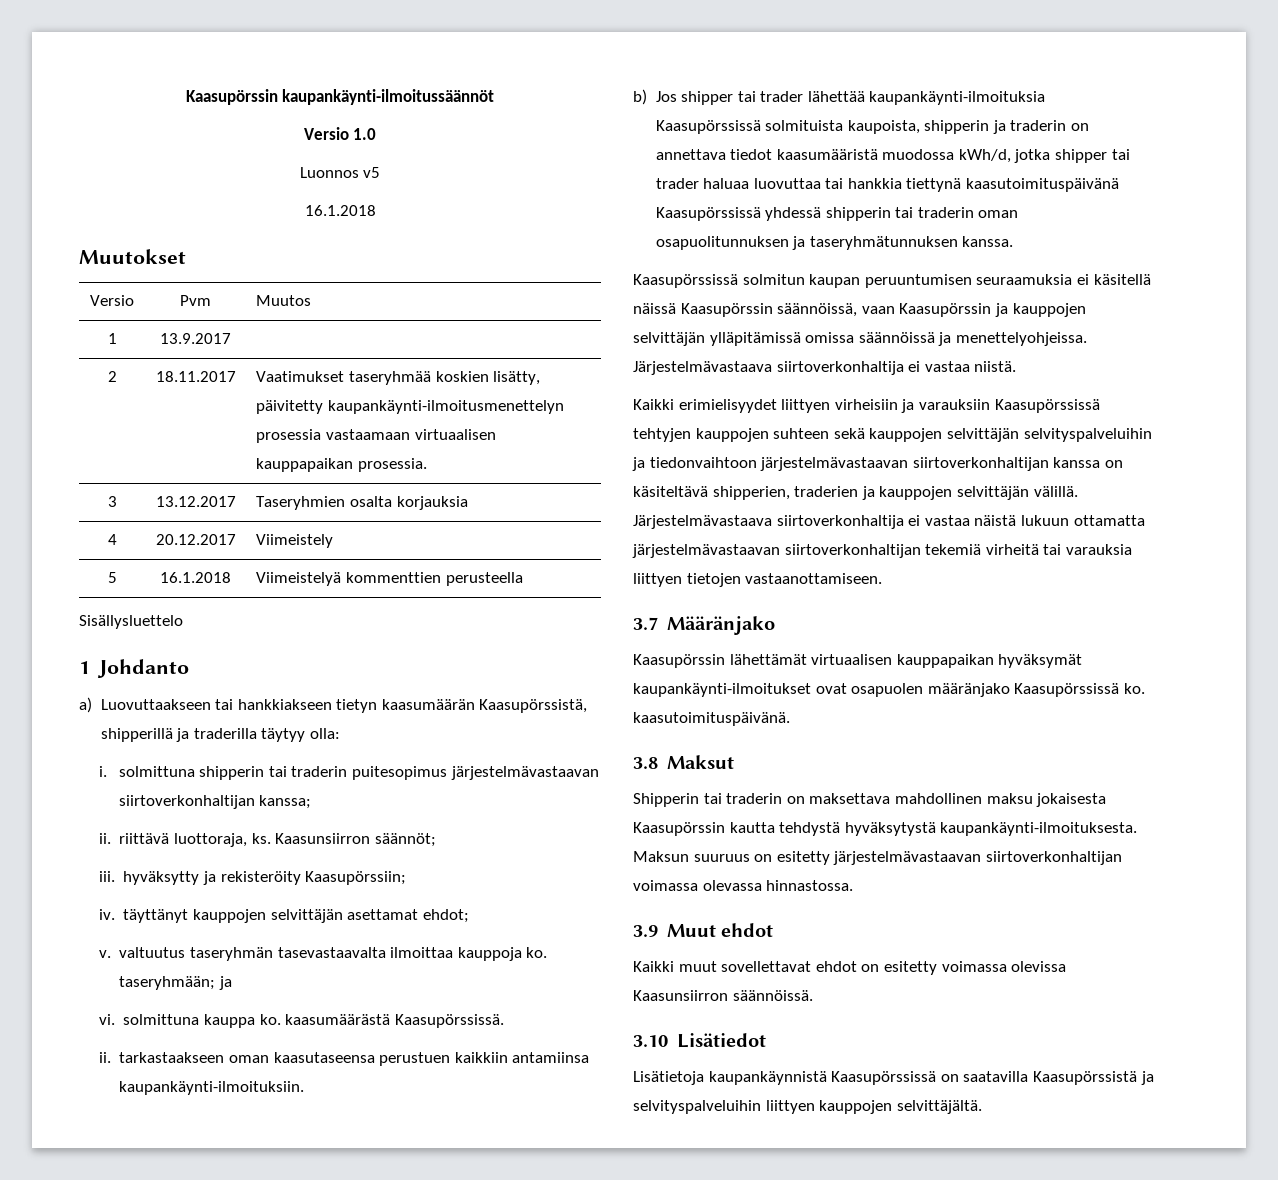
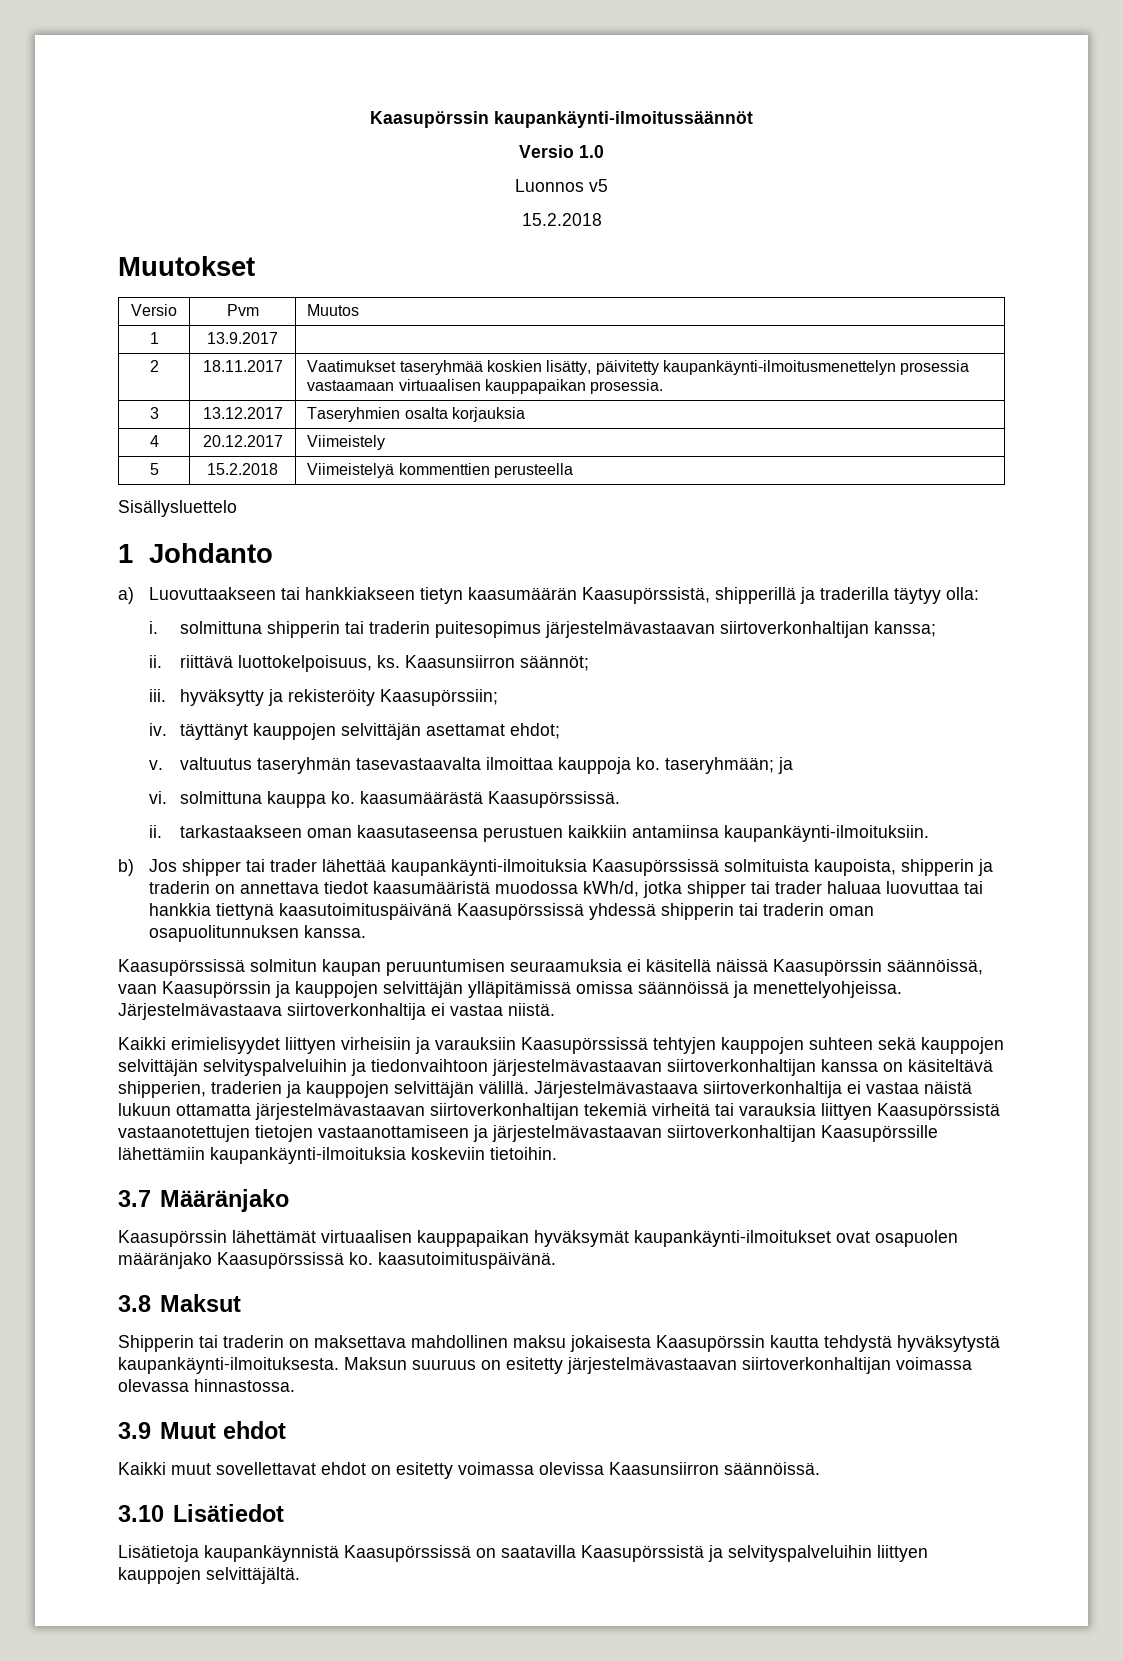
[304,205,376,216] 16.1.2018 -> [521,213,602,226] 15.2.2018
[160,572,231,583] 16.1.2018 -> [207,463,278,475] 15.2.2018
[173,833,247,847] luottoraja, -> [238,655,373,672] luottokelpoisuus,
[792,236,958,250] ja taseryhmätunnuksen -> (300, 933) none
[686,573,883,587] tietojen vastaanottamiseen. -> [877,1103,1000,1120] [118,1125,938,1142] [118,1147,557,1164] Kaasupörssistä vastaanotettujen tietojen vastaanottamiseen ja järjestelmävastaavan siirtoverkonhaltijan Kaasupörssille lähettämiin kaupankäynti-ilmoituksia koskeviin tietoihin.

